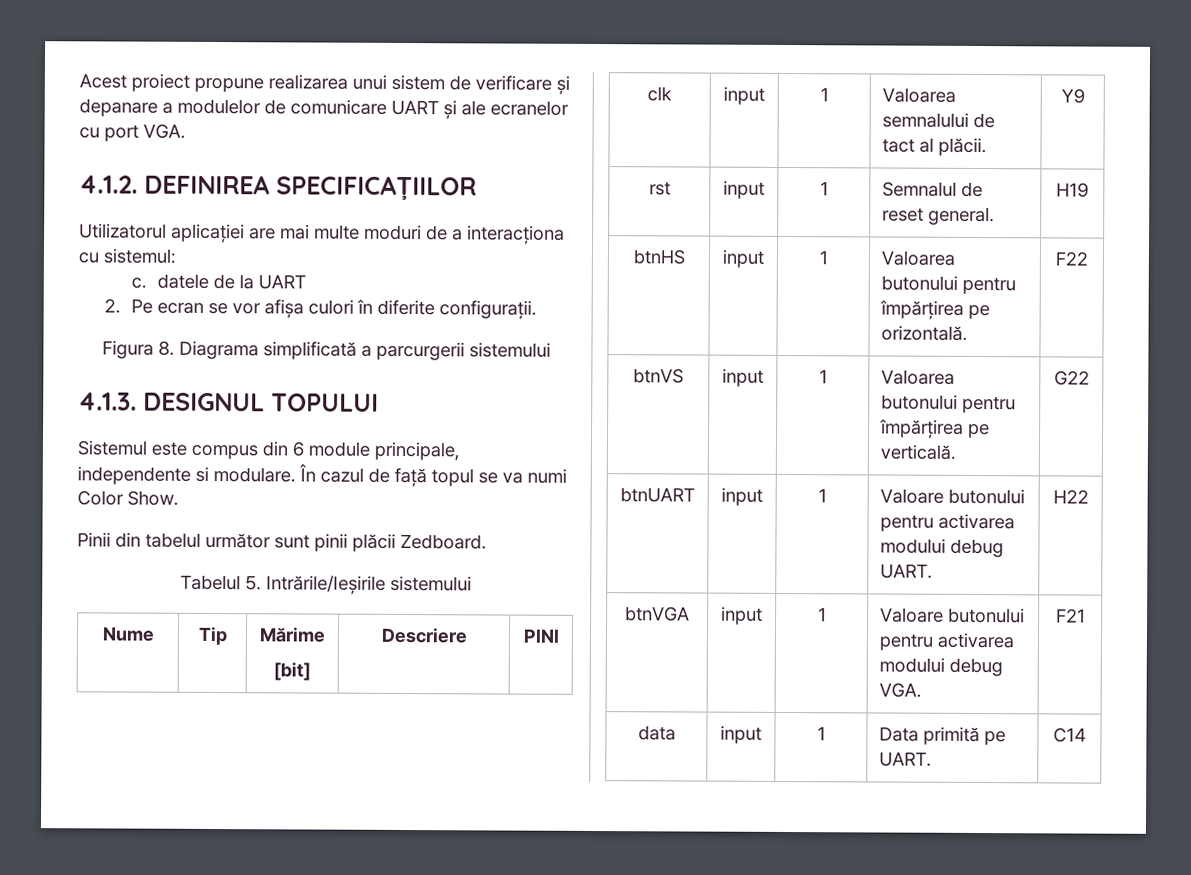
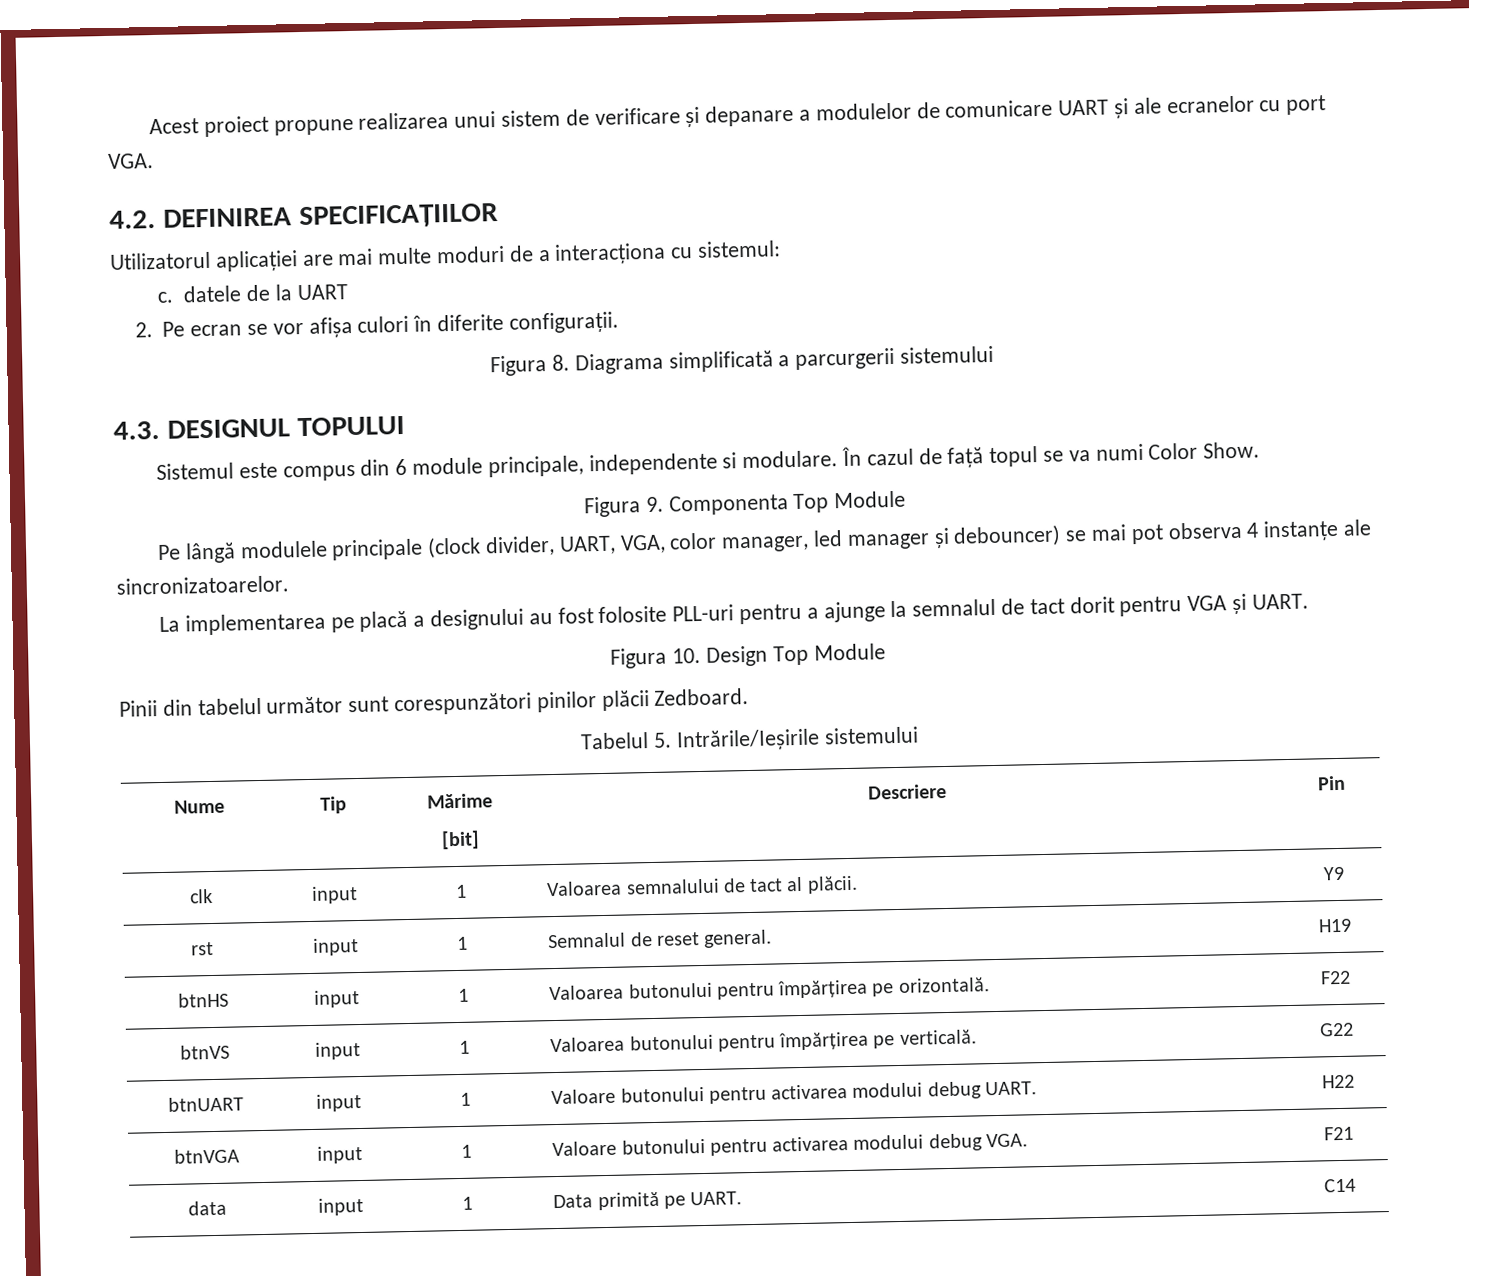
[79,175,138,194] 4.1.2. -> [109,210,156,229] 4.2.
[78,392,137,411] 4.1.3. -> [113,420,160,440] 4.3.
(179, 498) none -> [583,490,907,518] [156,519,1373,564] [116,575,289,595] [158,593,1309,636] [610,643,886,669] // Figura 9. Componenta Top Module // Pe lângă modulele principale (clock divider, UART, VGA, color manager, led manager și debouncer) se mai pot observa 4 instanțe ale sincronizatoarelor. // La implementarea pe placă a designului au fost folosite PLL-uri pentru a ajunge la semnalul de tact dorit pentru VGA și UART. // Figura 10. Design Top Module
[314,533,348,552] pinii -> [394,691,597,716] corespunzători pinilor
[522,628,559,643] PINI -> [1317,775,1346,791] Pin

